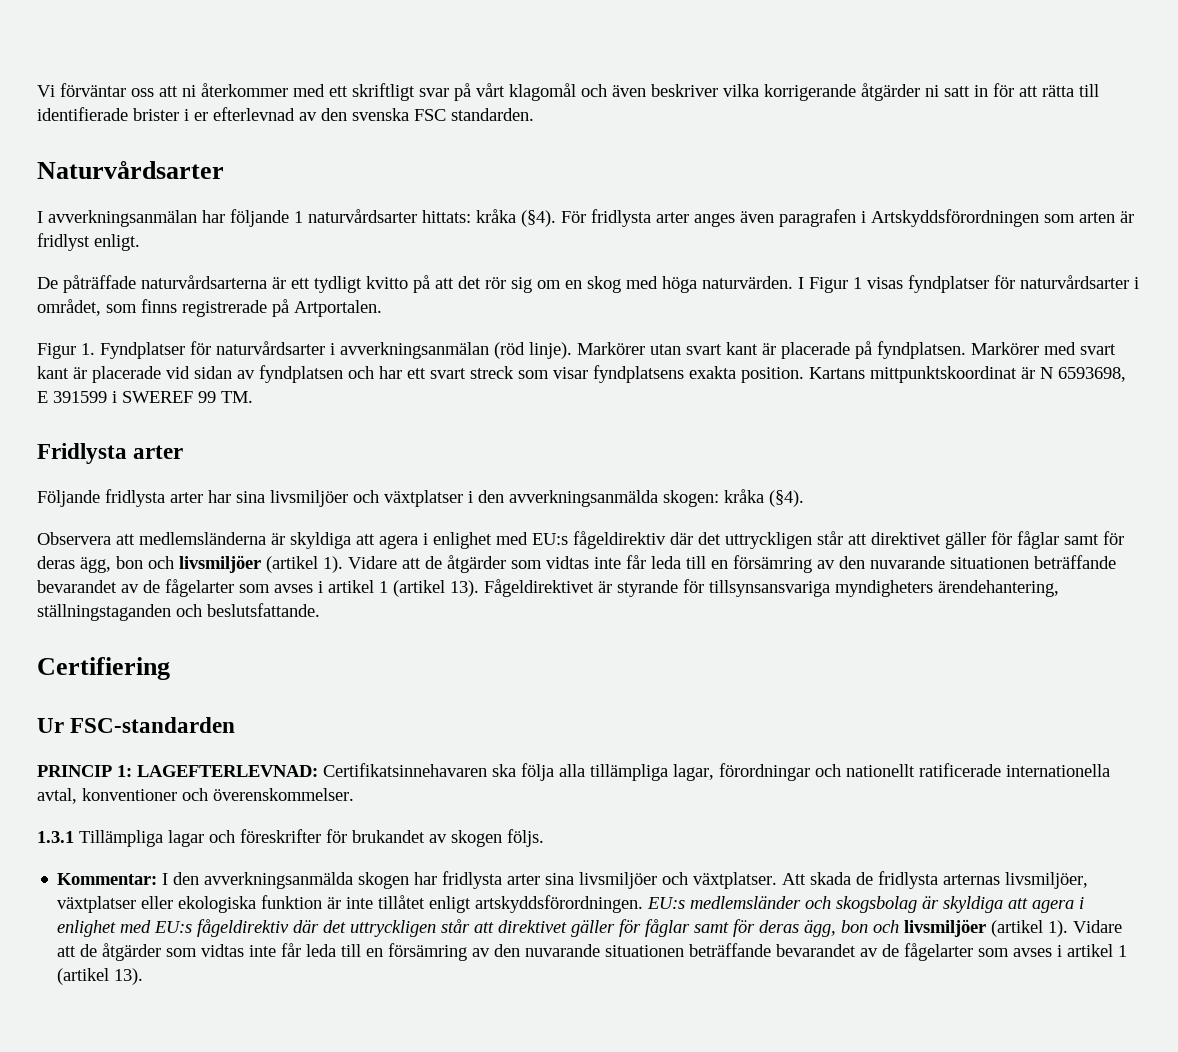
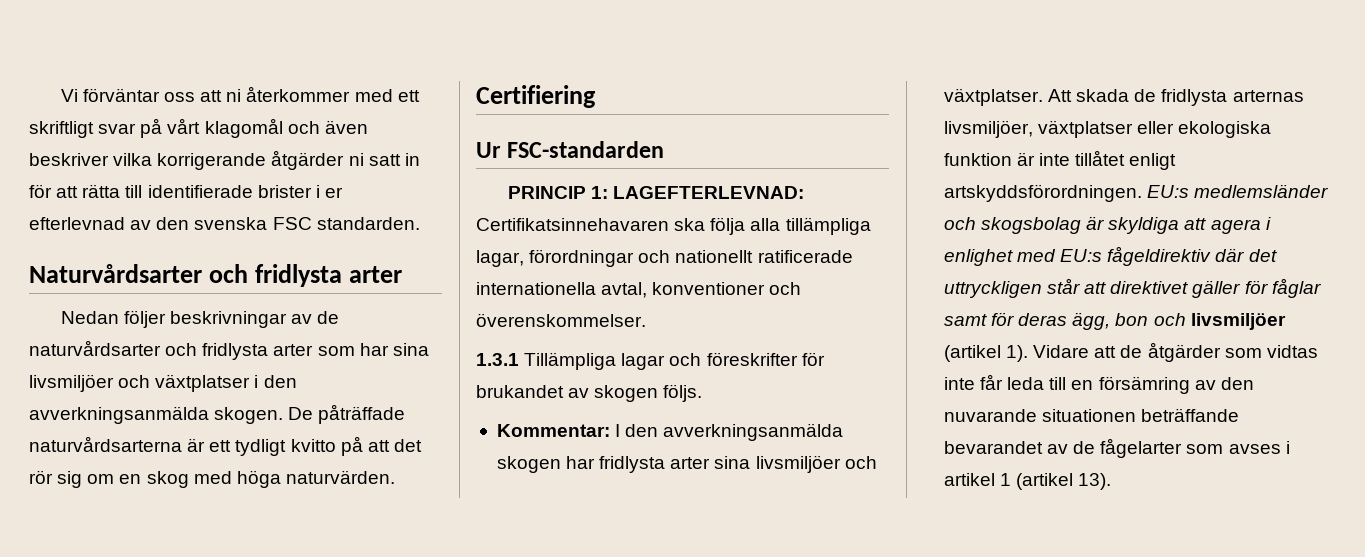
[37,209,1134,227] [37,233,140,251] // I avverkningsanmälan har följande 1 naturvårdsarter hittats: kråka (§4). För fridlysta arter anges även paragrafen i Artskyddsförordningen som arten är fridlyst enligt. // -> [208,264,402,287] [60,310,340,328] [29,340,429,360] [29,374,297,392] [29,406,284,424] och fridlysta arter // Nedan följer beskrivningar av de naturvårdsarter och fridlysta arter som har sina livsmiljöer och växtplatser i den avverkningsanmälda skogen.
[798,275,1139,293] [37,299,382,317] [37,341,1116,359] [37,365,1126,383] [37,391,253,403] [37,443,184,464] [37,489,804,507] [37,531,1124,549] [37,555,1116,573] [37,579,1059,597] [37,603,320,621] I Figur 1 visas fyndplatser för naturvårdsarter i området, som finns registrerade på Artportalen. // Figur 1. Fyndplatser för naturvårdsarter i avverkningsanmälan (röd linje). Markörer utan svart kant är placerade på fyndplatsen. Markörer med svart kant är placerade vid sidan av fyndplatsen och har ett svart streck som visar fyndplatsens exakta position. Kartans mittpunktskoordinat är N 6593698, E 391599 i SWEREF 99 TM. // Fridlysta arter // Följande fridlysta arter har sina livsmiljöer och växtplatser i den avverkningsanmälda skogen: kråka (§4). // Observera att medlemsländerna är skyldiga att agera i enlighet med EU:s fågeldirektiv där det uttryckligen står att direktivet gäller för fåglar samt för deras ägg, bon och livsmiljöer (artikel 1). Vidare att de åtgärder som vidtas inte får leda till en försämring av den nuvarande situationen beträffande bevarandet av de fågelarter som avses i artikel 1 (artikel 13). Fågeldirektivet är styrande för tillsynsansvariga myndigheters ärendehantering, ställningstaganden och beslutsfattande. -> (395, 477) none

